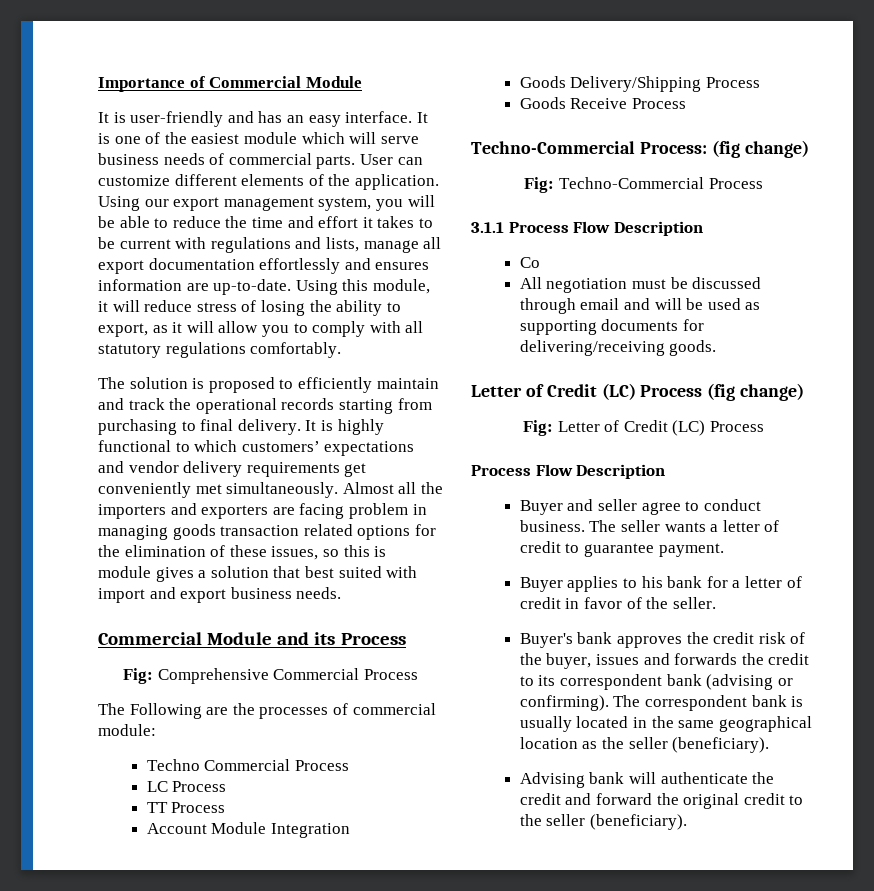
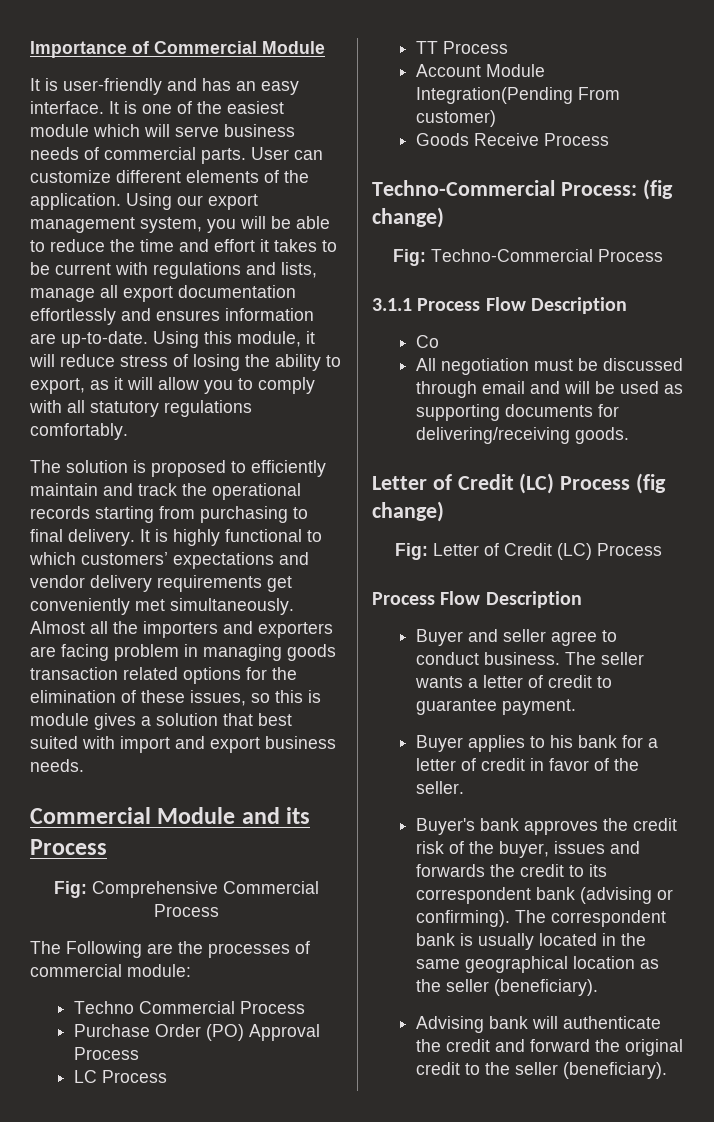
(350, 765) none -> [73,1024,320,1041] [73,1047,139,1060] // Purchase Order (PO) Approval Process
[271,823,351,838] [519,76,761,92] Integration // Goods Delivery/Shipping Process -> [415,87,620,104] [415,110,496,127] Integration(Pending From customer)

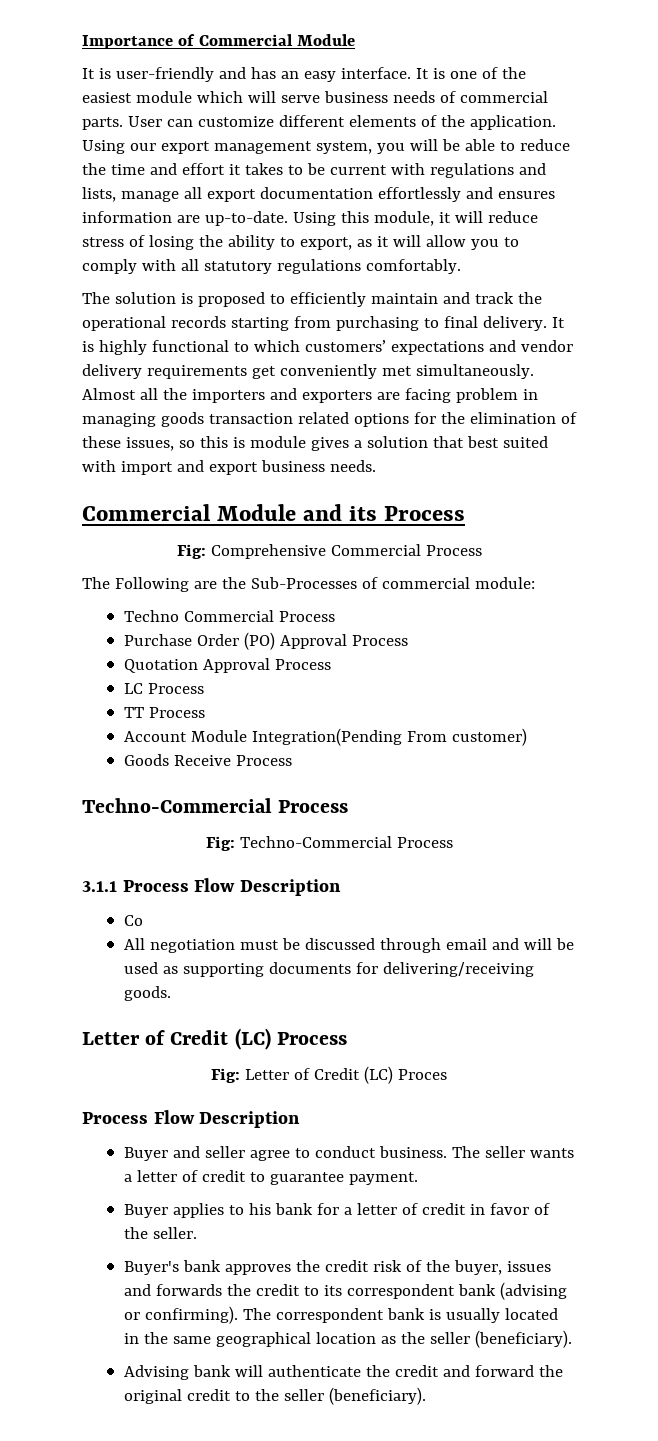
[208,943,290,958] processes -> [250,577,357,589] Sub-Processes
(139, 1053) none -> [123,658,331,673] // Quotation Approval Process
[560,179,673,200] [372,207,444,228] Process: (fig change) -> [278,800,349,813] Process
[636,473,667,494] [372,501,444,522] (fig change) -> (347, 1038) none
[596,543,662,556] Process -> [397,1069,447,1080] Proces

